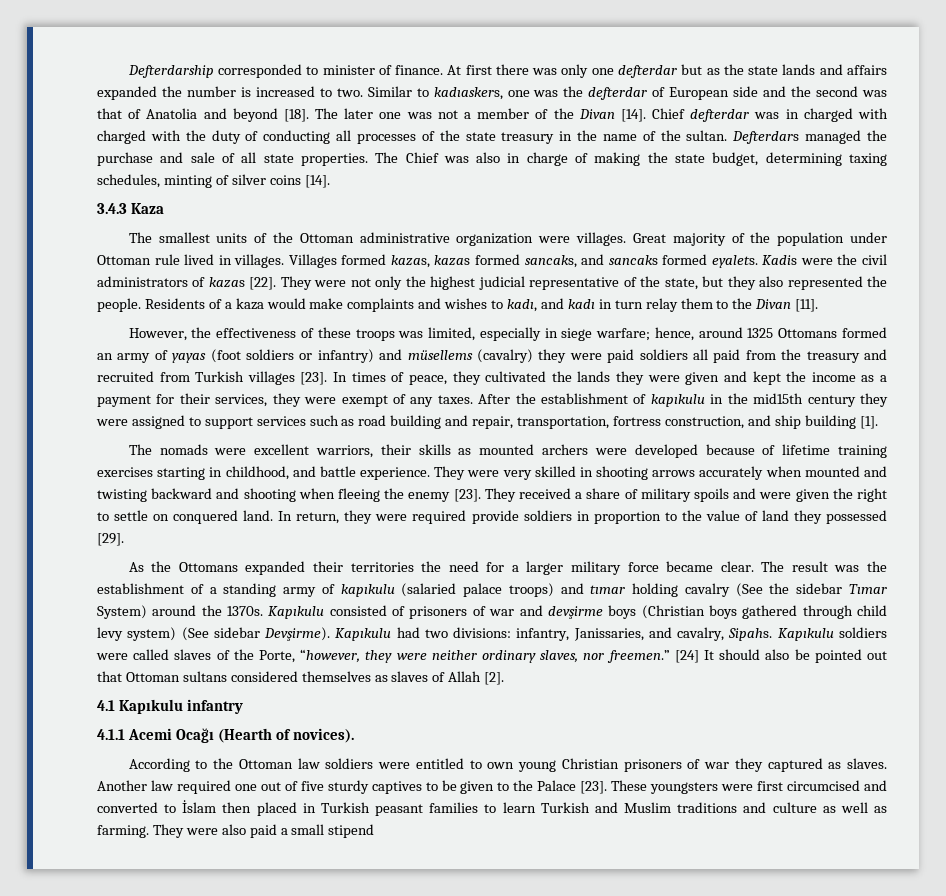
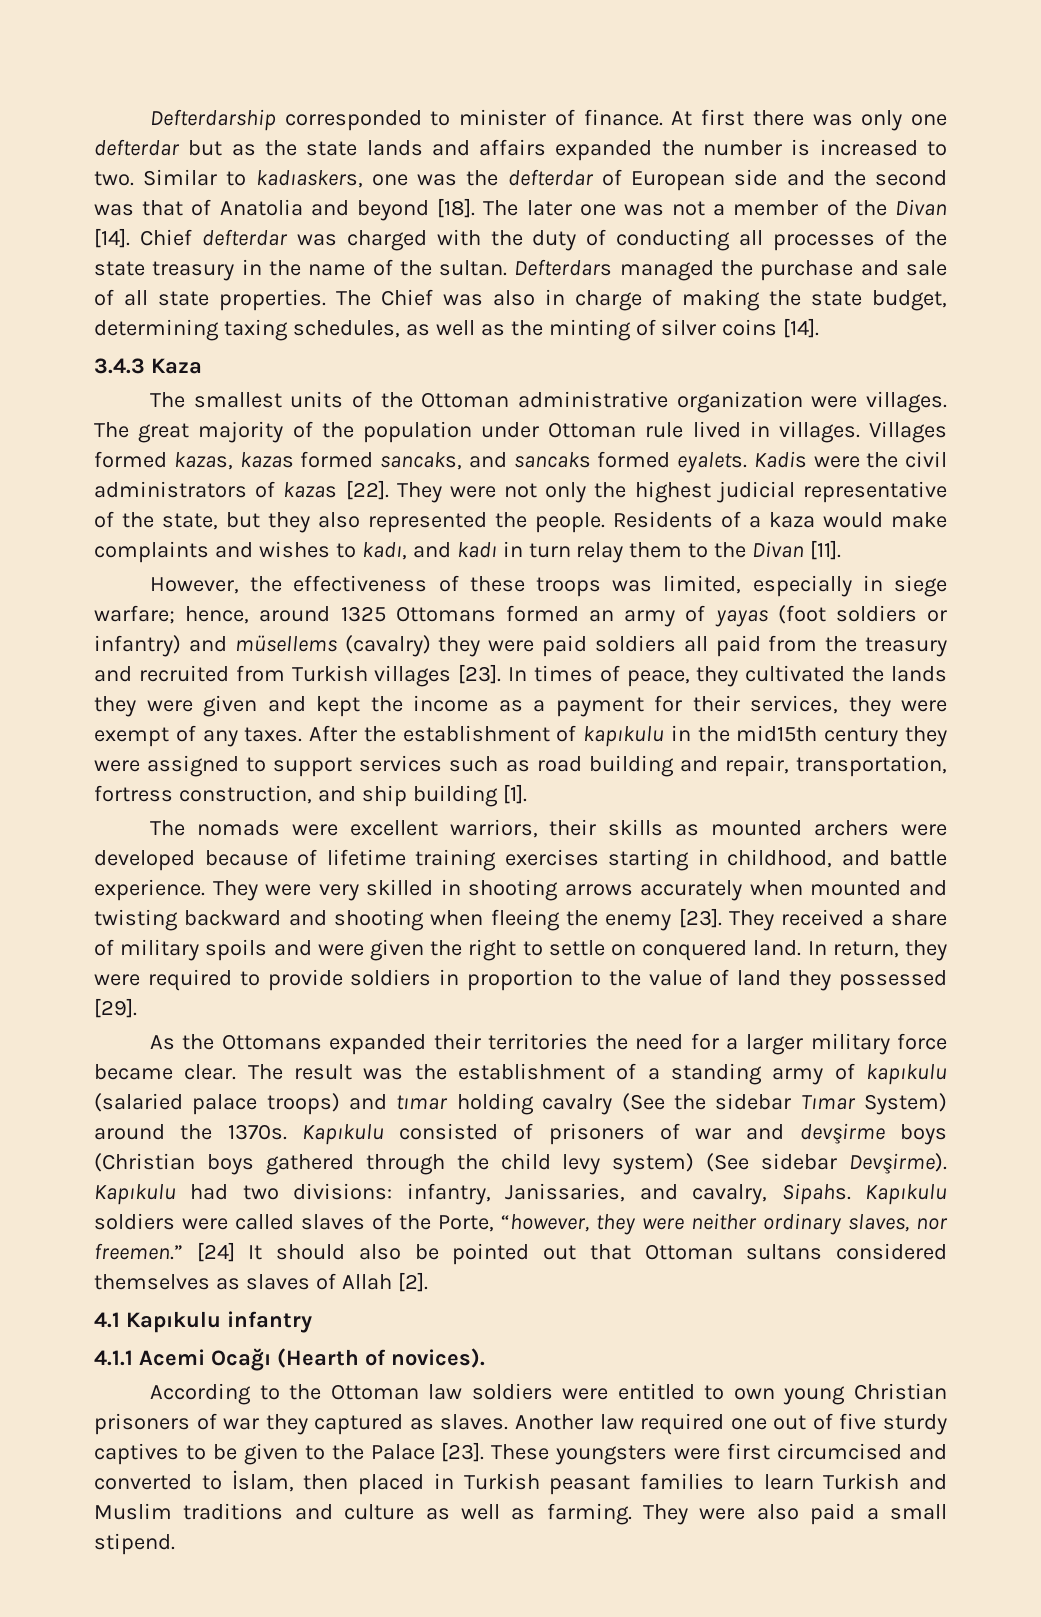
[785,108,888,122] in charged with -> (337, 240) none
(160, 181) none -> [405,320,543,336] as well as the
[632,233,666,243] Great -> [94,422,190,443] The great
(467, 517) none -> [239,971,260,986] to
(853, 612) none -> [456,1154,489,1170] the
[182,800,217,813] İslam -> [231,1470,294,1492] İslam,
[328,824,375,838] stipend -> [94,1533,175,1555] stipend.

